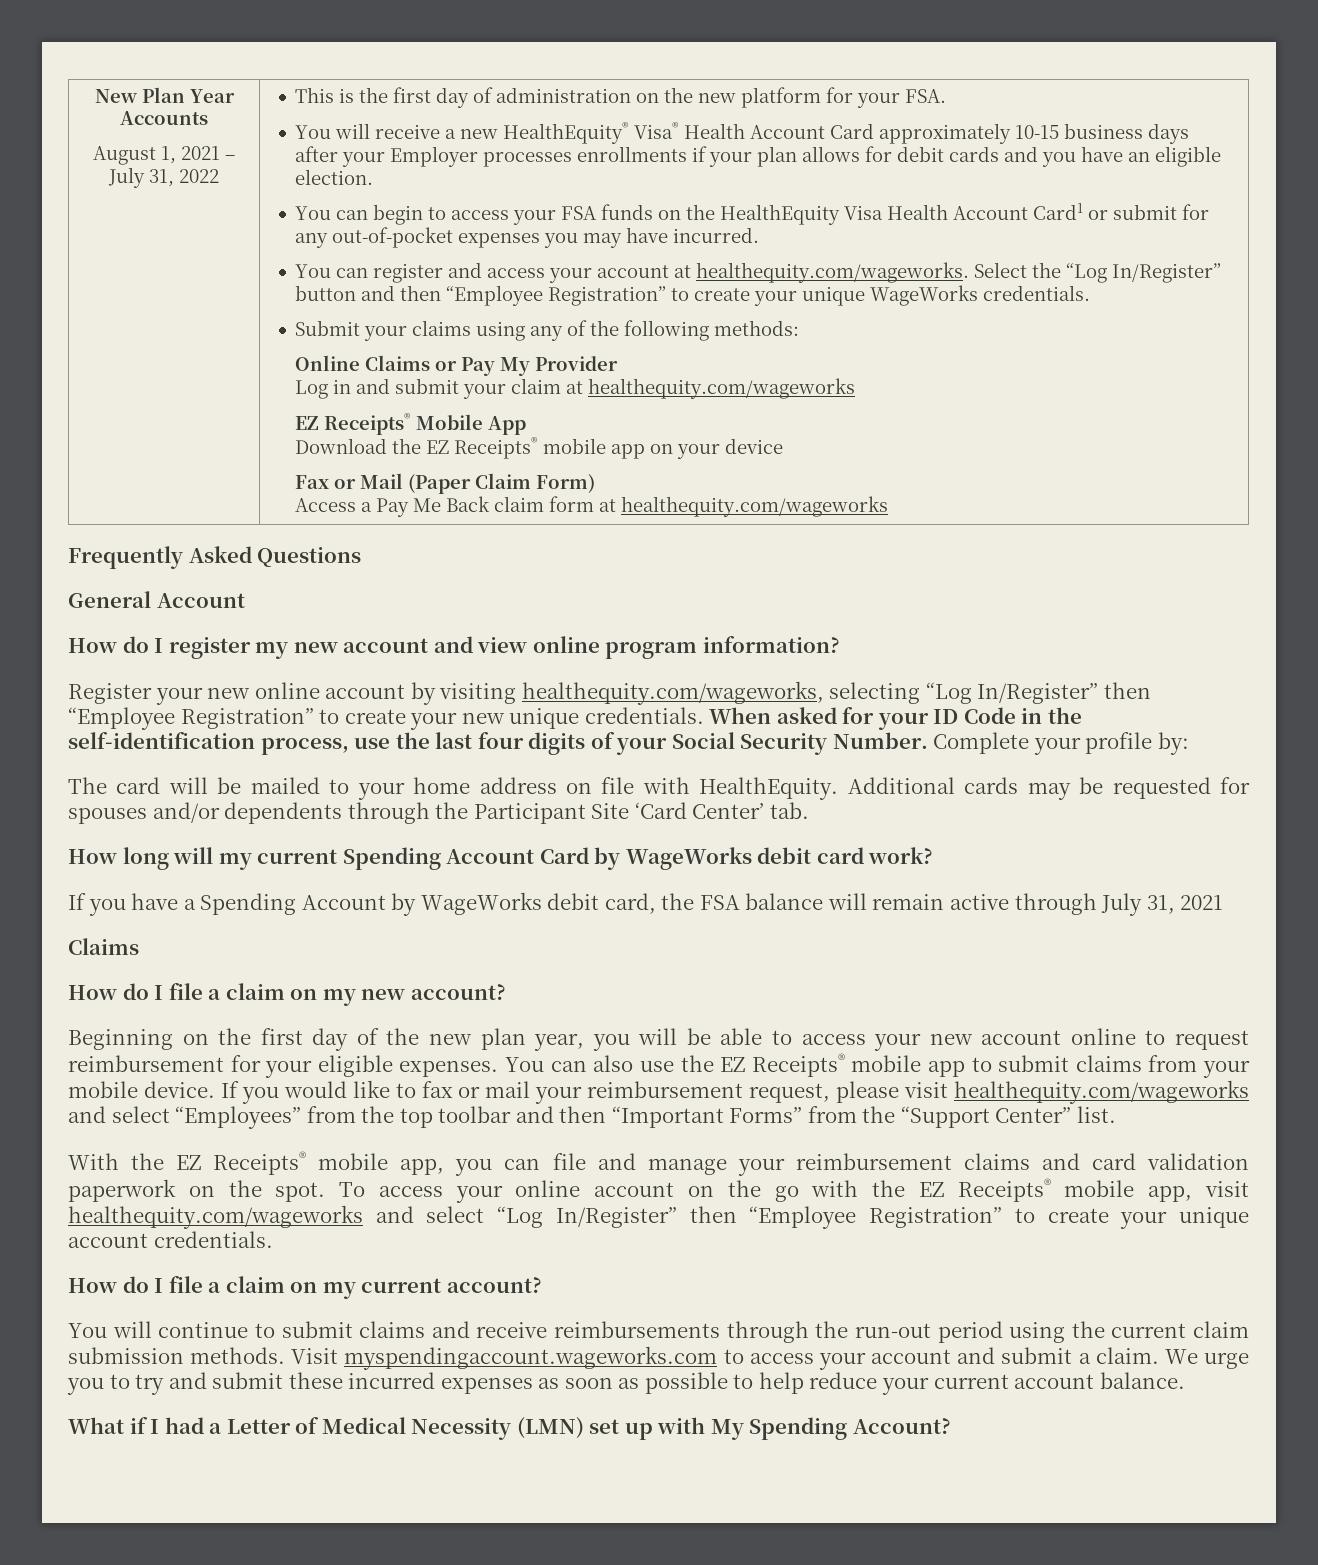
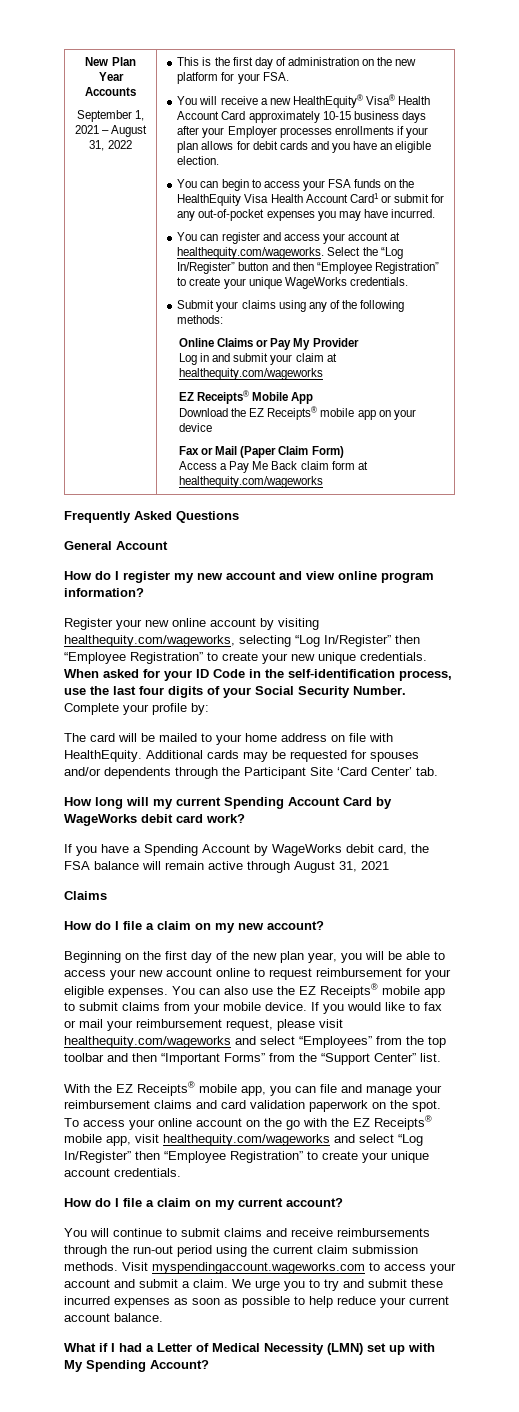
[93,146,156,165] August -> [76,110,132,122] September
[108,167,145,188] July -> [111,125,148,137] August
[1101,893,1143,916] July -> [294,861,335,873] August

